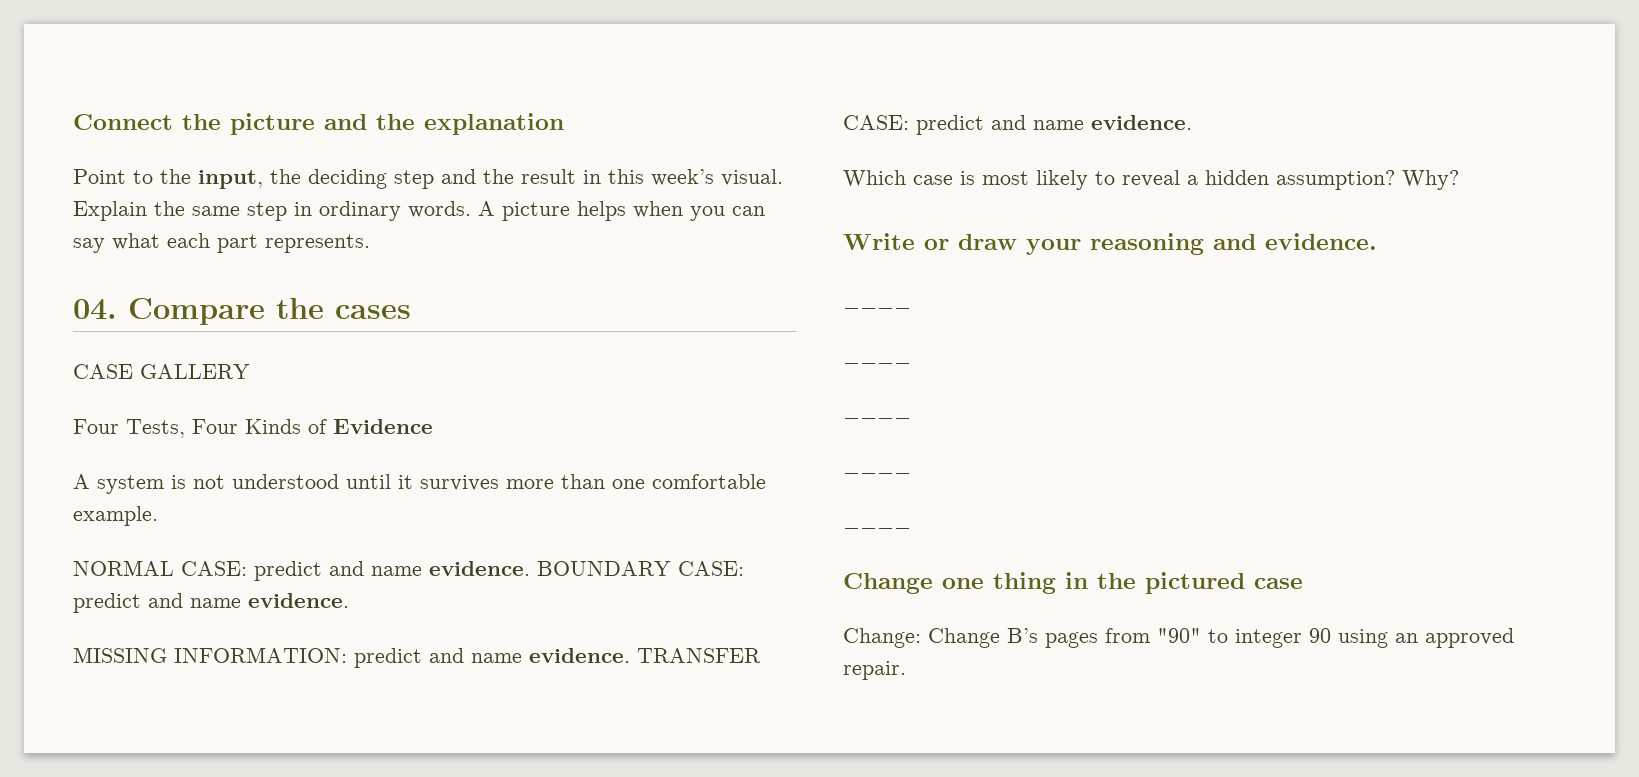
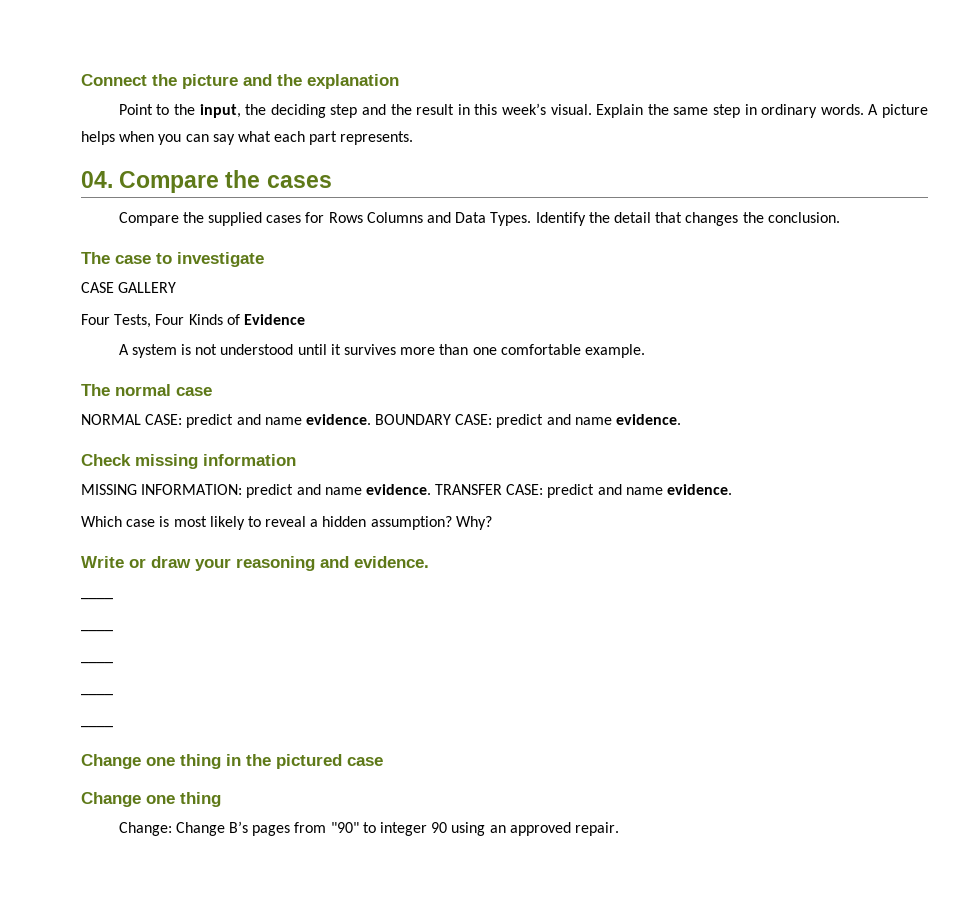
(411, 312) none -> [118,212,840,226] [81,252,264,267] // Compare the supplied cases for Rows Columns and Data Types. Identify the detail that changes the conclusion. // The case to investigate
(158, 516) none -> [81,384,212,396] // The normal case
(349, 600) none -> [81,454,296,469] // Check missing information
(1303, 583) none -> [81,792,221,807] // Change one thing

